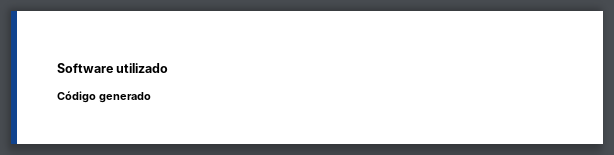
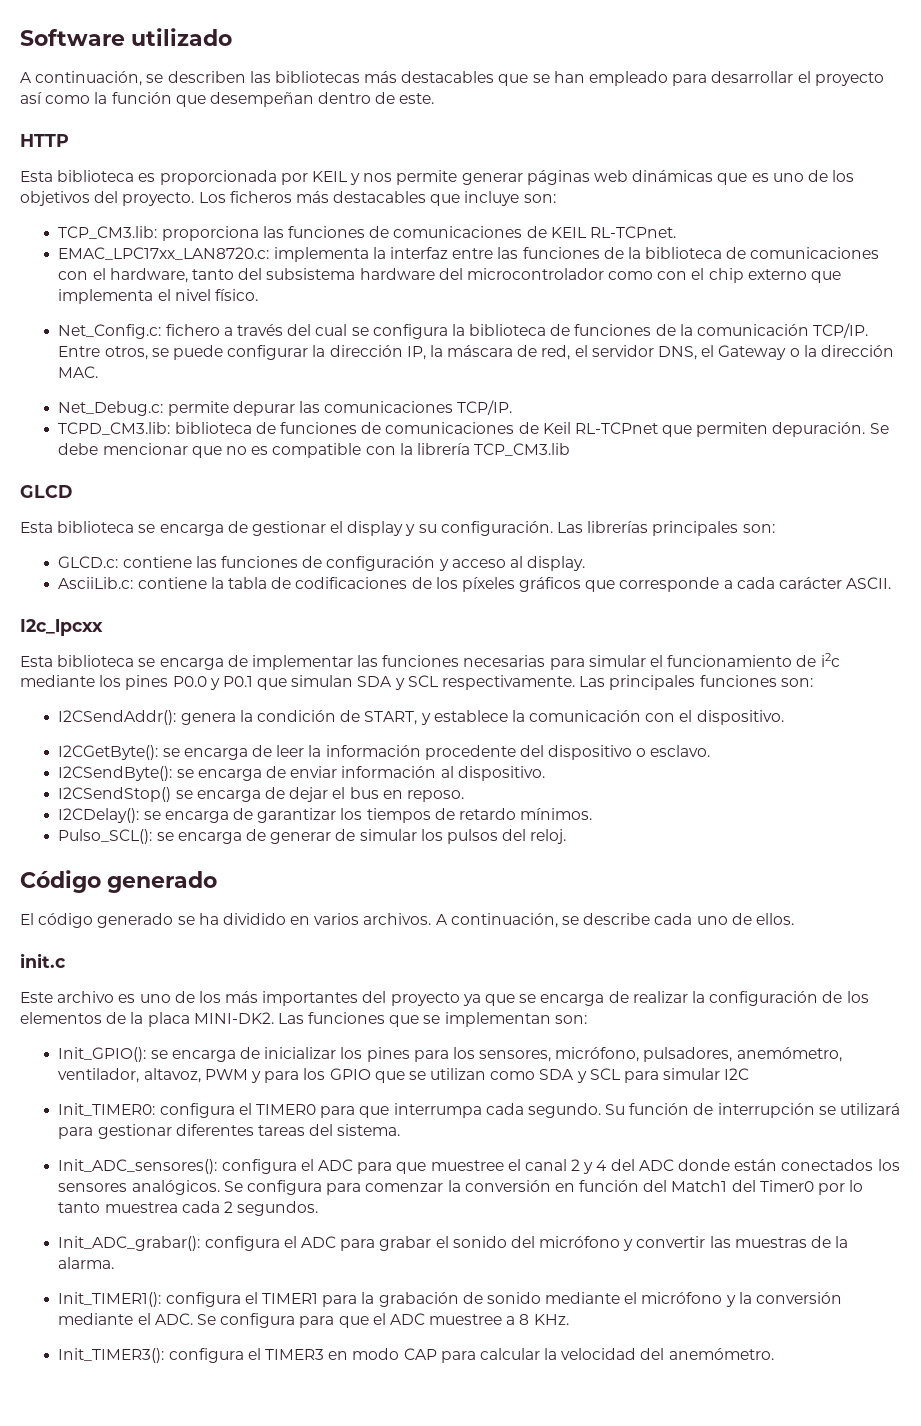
[57,91,151,103] Código generado -> [20,71,884,86] [20,92,435,107] [20,134,69,147] [20,170,855,185] [20,191,556,206] [58,226,676,241] [58,247,880,262] [58,268,841,283] [58,289,258,304] [58,323,869,339] [58,345,894,360] [58,366,99,378] [58,400,513,416] [58,422,889,437] [58,443,571,458] [20,485,72,498] [20,521,775,536] [58,556,586,571] [58,577,892,592] [20,619,103,636] [20,653,840,670] [20,675,813,690] [58,710,784,725] [58,745,711,760] [58,766,545,781] [58,787,464,802] [58,808,593,823] [58,829,567,844] [20,870,217,893] [20,913,794,928] [20,953,66,968] [20,991,869,1006] [20,1012,587,1027] [58,1047,842,1062] [58,1068,750,1083] [58,1103,900,1118] [58,1124,401,1139] [58,1159,900,1174] [58,1180,864,1195] [58,1201,319,1216] [58,1236,849,1251] [58,1257,115,1269] [58,1292,842,1307] [58,1313,569,1328] [58,1348,774,1363] A continuación, se describen las bibliotecas más destacables que se han empleado para desarrollar el proyecto así como la función que desempeñan dentro de este. // HTTP // Esta biblioteca es proporcionada por KEIL y nos permite generar páginas web dinámicas que es uno de los objetivos del proyecto. Los ficheros más destacables que incluye son: // TCP_CM3.lib: proporciona las funciones de comunicaciones de KEIL RL-TCPnet. // EMAC_LPC17xx_LAN8720.c: implementa la interfaz entre las funciones de la biblioteca de comunicaciones con el hardware, tanto del subsistema hardware del microcontrolador como con el chip externo que implementa el nivel físico. // Net_Config.c: fichero a través del cual se configura la biblioteca de funciones de la comunicación TCP/IP. Entre otros, se puede configurar la dirección IP, la máscara de red, el servidor DNS, el Gateway o la dirección MAC. // Net_Debug.c: permite depurar las comunicaciones TCP/IP. // TCPD_CM3.lib: biblioteca de funciones de comunicaciones de Keil RL-TCPnet que permiten depuración. Se debe mencionar que no es compatible con la librería TCP_CM3.lib // GLCD // Esta biblioteca se encarga de gestionar el display y su configuración. Las librerías principales son: // GLCD.c: contiene las funciones de configuración y acceso al display. // AsciiLib.c: contiene la tabla de codificaciones de los píxeles gráficos que corresponde a cada carácter ASCII. // I2c_lpcxx // Esta biblioteca se encarga de implementar las funciones necesarias para simular el funcionamiento de i2c mediante los pines P0.0 y P0.1 que simulan SDA y SCL respectivamente. Las principales funciones son: // I2CSendAddr(): genera la condición de START, y establece la comunicación con el dispositivo. // I2CGetByte(): se encarga de leer la información procedente del dispositivo o esclavo. // I2CSendByte(): se encarga de enviar información al dispositivo. // I2CSendStop() se encarga de dejar el bus en reposo. // I2CDelay(): se encarga de garantizar los tiempos de retardo mínimos. // Pulso_SCL(): se encarga de generar de simular los pulsos del reloj. // Código generado // El código generado se ha dividido en varios archivos. A continuación, se describe cada uno de ellos. // init.c // Este archivo es uno de los más importantes del proyecto ya que se encarga de realizar la configuración de los elementos de la placa MINI-DK2. Las funciones que se implementan son: // Init_GPIO(): se encarga de inicializar los pines para los sensores, micrófono, pulsadores, anemómetro, ventilador, altavoz, PWM y para los GPIO que se utilizan como SDA y SCL para simular I2C // Init_TIMER0: configura el TIMER0 para que interrumpa cada segundo. Su función de interrupción se utilizará para gestionar diferentes tareas del sistema. // Init_ADC_sensores(): configura el ADC para que muestree el canal 2 y 4 del ADC donde están conectados los sensores analógicos. Se configura para comenzar la conversión en función del Match1 del Timer0 por lo tanto muestrea cada 2 segundos. // Init_ADC_grabar(): configura el ADC para grabar el sonido del micrófono y convertir las muestras de la alarma. // Init_TIMER1(): configura el TIMER1 para la grabación de sonido mediante el micrófono y la conversión mediante el ADC. Se configura para que el ADC muestree a 8 KHz. // Init_TIMER3(): configura el TIMER3 en modo CAP para calcular la velocidad del anemómetro.

